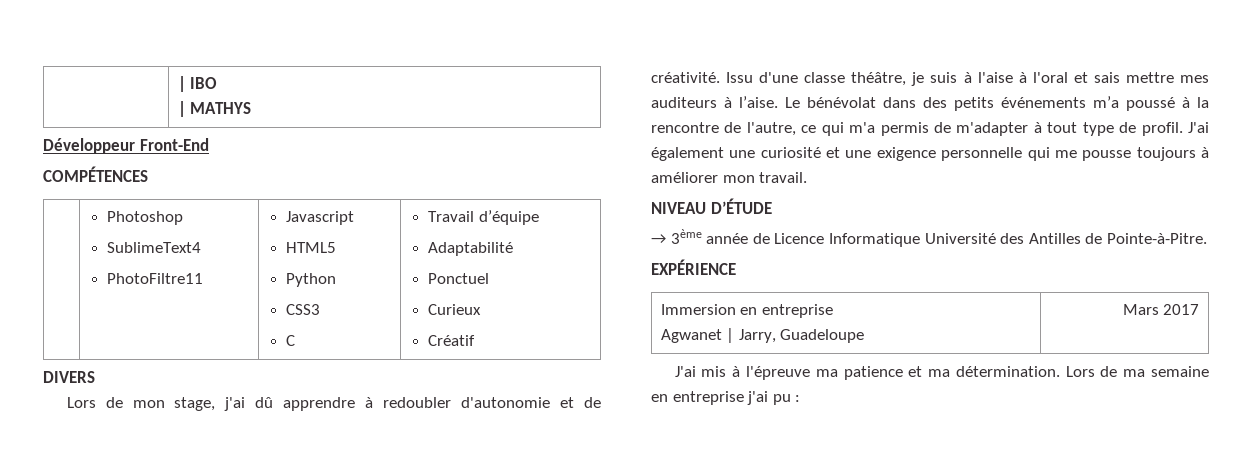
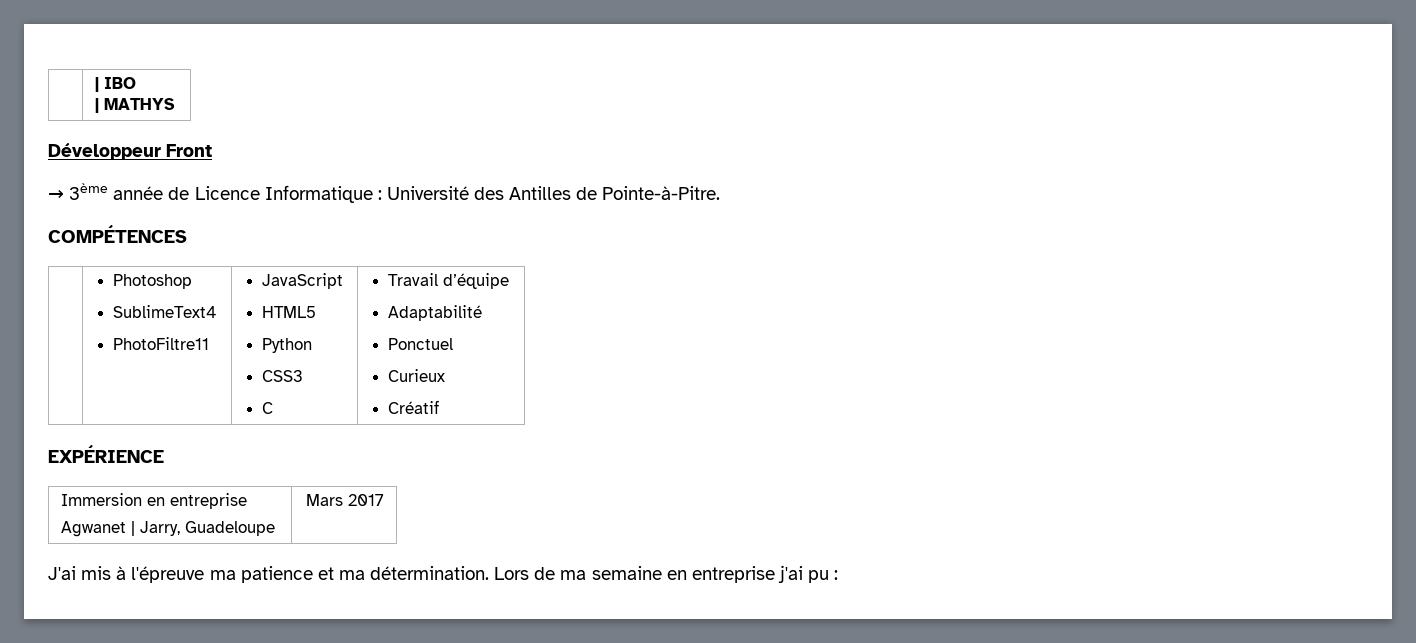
[139,138,209,151] Front-End -> [166,144,213,157] [48,183,721,203] Front // → 3ème année de Licence Informatique : Université des Antilles de Pointe-à-Pitre.
[286,211,355,225] Javascript -> [262,273,344,289] JavaScript
[43,371,95,383] [66,397,601,411] [651,72,1209,86] [651,96,1209,111] [651,122,1209,136] [651,147,1209,161] [651,172,808,183] [651,198,772,214] [651,229,1207,247] // DIVERS // Lors de mon stage, j'ai dû apprendre à redoubler d'autonomie et de créativité. Issu d'une classe théâtre, je suis à l'aise à l'oral et sais mettre mes auditeurs à l’aise. Le bénévolat dans des petits événements m’a poussé à la rencontre de l'autre, ce qui m'a permis de m'adapter à tout type de profil. J'ai également une curiosité et une exigence personnelle qui me pousse toujours à améliorer mon travail. // NIVEAU D’ÉTUDE // → 3ème année de Licence Informatique Université des Antilles de Pointe-à-Pitre. -> (440, 407) none

